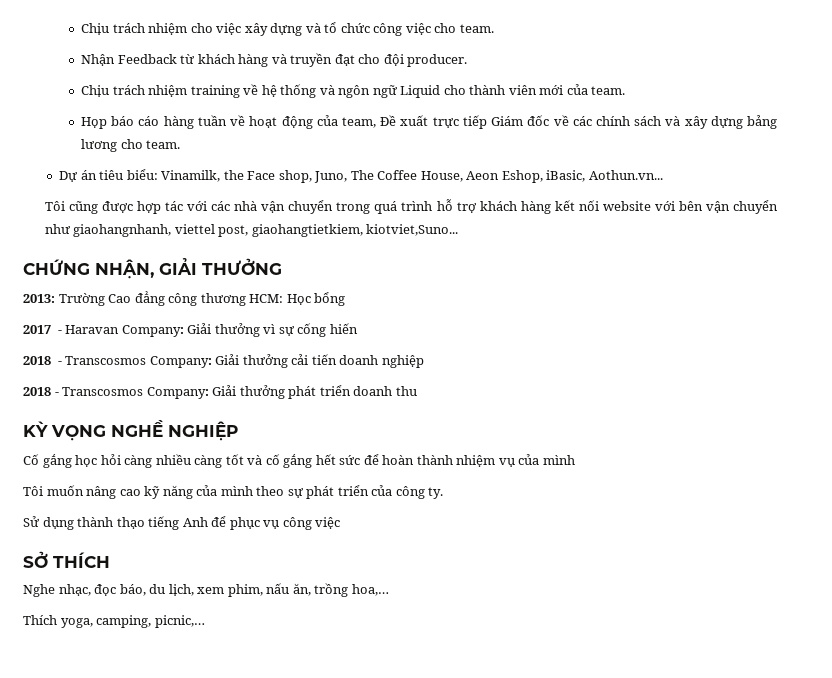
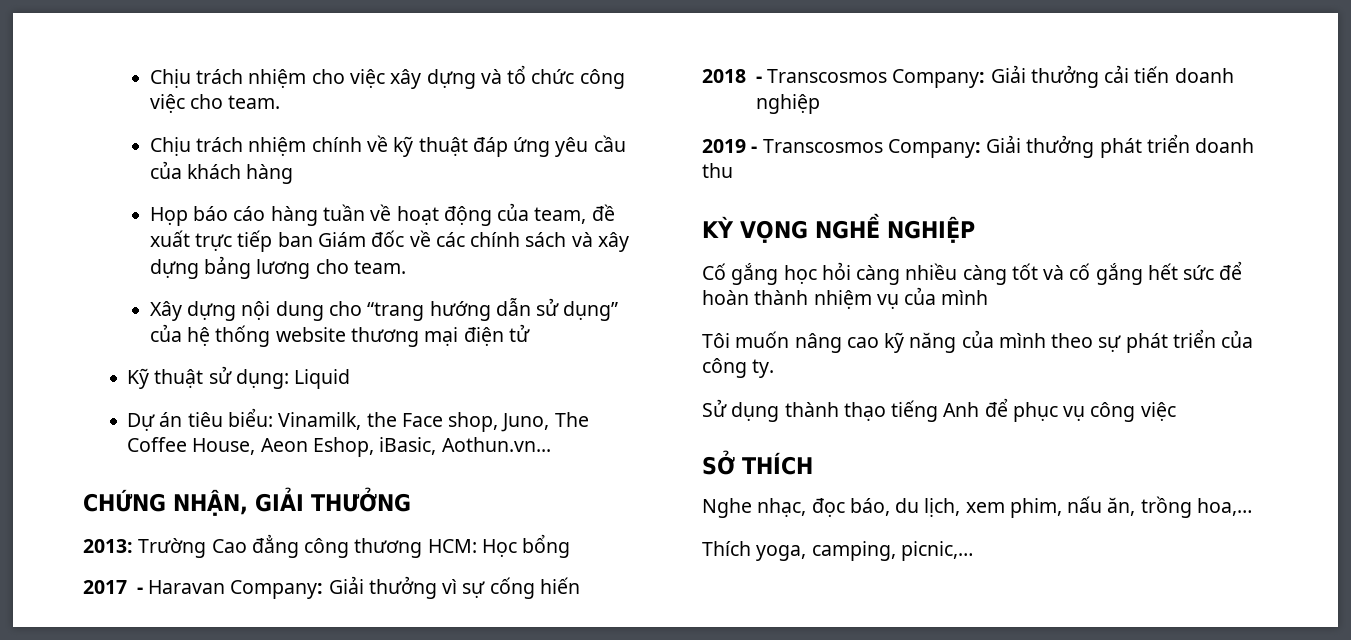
[81,53,468,67] [81,84,626,98] Nhận Feedback từ khách hàng và truyền đạt cho đội producer. // Chịu trách nhiệm training về hệ thống và ngôn ngữ Liquid cho thành viên mới của team. -> [149,135,626,157] [149,161,294,184] Chịu trách nhiệm chính về kỹ thuật đáp ứng yêu cầu của khách hàng
[380,115,397,126] Đề -> [591,204,615,221] đề
(487, 122) none -> [277,232,313,247] ban
(181, 144) none -> [149,298,619,321] [149,324,530,347] [127,366,351,389] // Xây dựng nội dung cho “trang hướng dẫn sử dụng” của hệ thống website thương mại điện tử // Kỹ thuật sử dụng: Liquid
[44,199,778,214] [44,224,459,237] // Tôi cũng được hợp tác với các nhà vận chuyển trong quá trình hỗ trợ khách hàng kết nối website với bên vận chuyển như giaohangnhanh, viettel post, giaohangtietkiem, kiotviet,Suno... -> (551, 444) none
[23,387,51,396] 2018 -> [702,139,746,153] 2019

